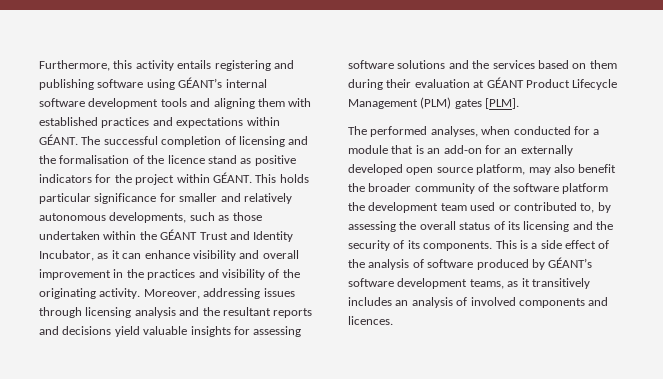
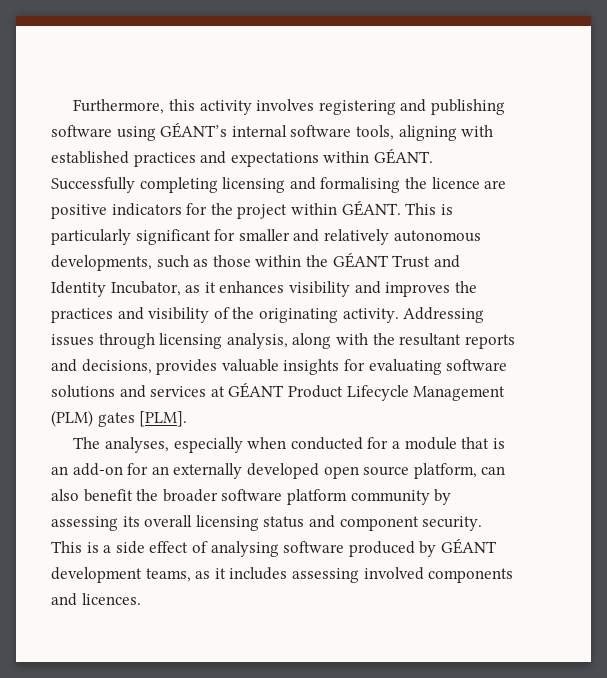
[177,60,212,69] entails -> [256,99,315,111] involves
[88,98,285,109] development tools and aligning them -> [355,125,457,141] tools, aligning
[81,136,309,147] [39,155,252,164] The successful completion of licensing and the formalisation of the licence stand as -> [51,177,507,193] Successfully completing licensing and formalising the licence are
[279,174,309,183] [39,193,157,204] holds particular significance -> [440,204,453,215] [51,229,211,245] is particularly significant
[39,231,100,240] undertaken -> (251, 261) none
[122,250,299,261] [39,269,124,280] can enhance visibility and overall improvement in -> [219,281,451,297] enhances visibility and improves
[143,288,261,299] Moreover, addressing -> [403,307,485,323] Addressing
[134,307,200,318] analysis and -> [226,333,368,349] analysis, along with
[62,326,140,337] decisions yield -> [81,359,218,375] decisions, provides
[253,326,302,337] assessing -> [368,359,442,375] evaluating
[472,60,617,69] [348,79,470,90] the services based on them during their evaluation -> [150,386,207,397] services
[370,126,478,137] performed analyses, -> [105,437,243,453] analyses, especially
[528,167,551,175] may -> [481,466,506,475] can
[414,183,609,194] [348,202,611,213] [348,221,613,232] [348,240,493,251] community of the software platform the development team used or contributed to, by assessing the overall status of its licensing and the security of its components. -> [221,489,452,505] [51,515,483,531] software platform community by assessing its overall licensing status and component security.
[348,259,424,270] the analysis of -> [210,541,279,557] analysing
[548,257,593,268] [348,278,394,287] GÉANT’s software -> [440,538,497,554] GÉANT
[531,278,590,289] [348,297,468,308] transitively includes an analysis of -> [229,567,359,583] includes assessing

